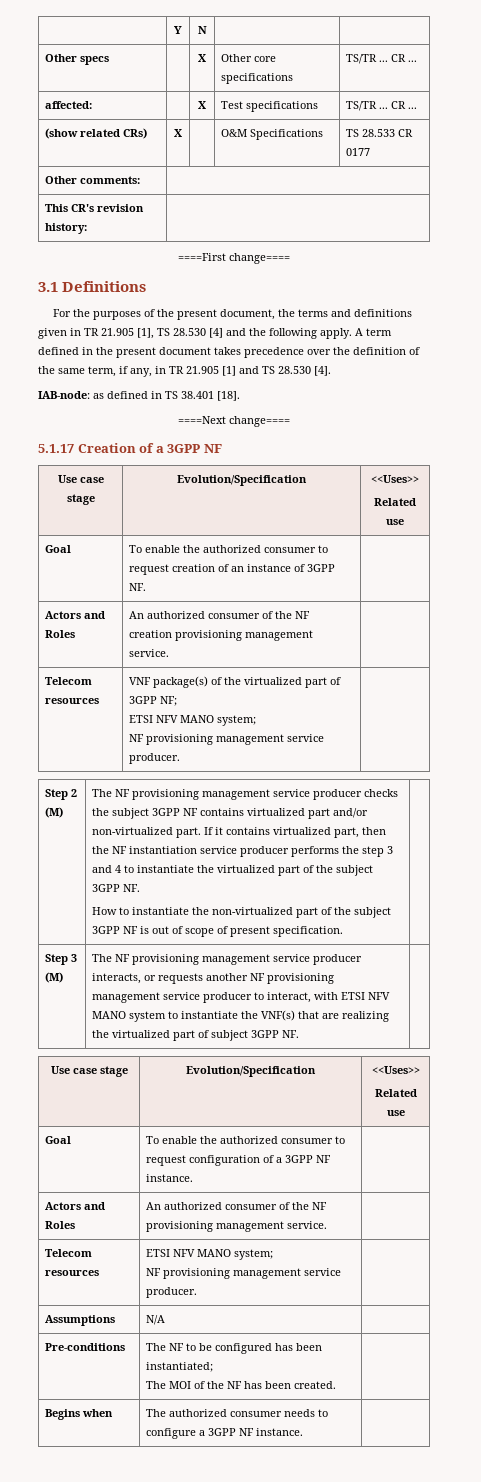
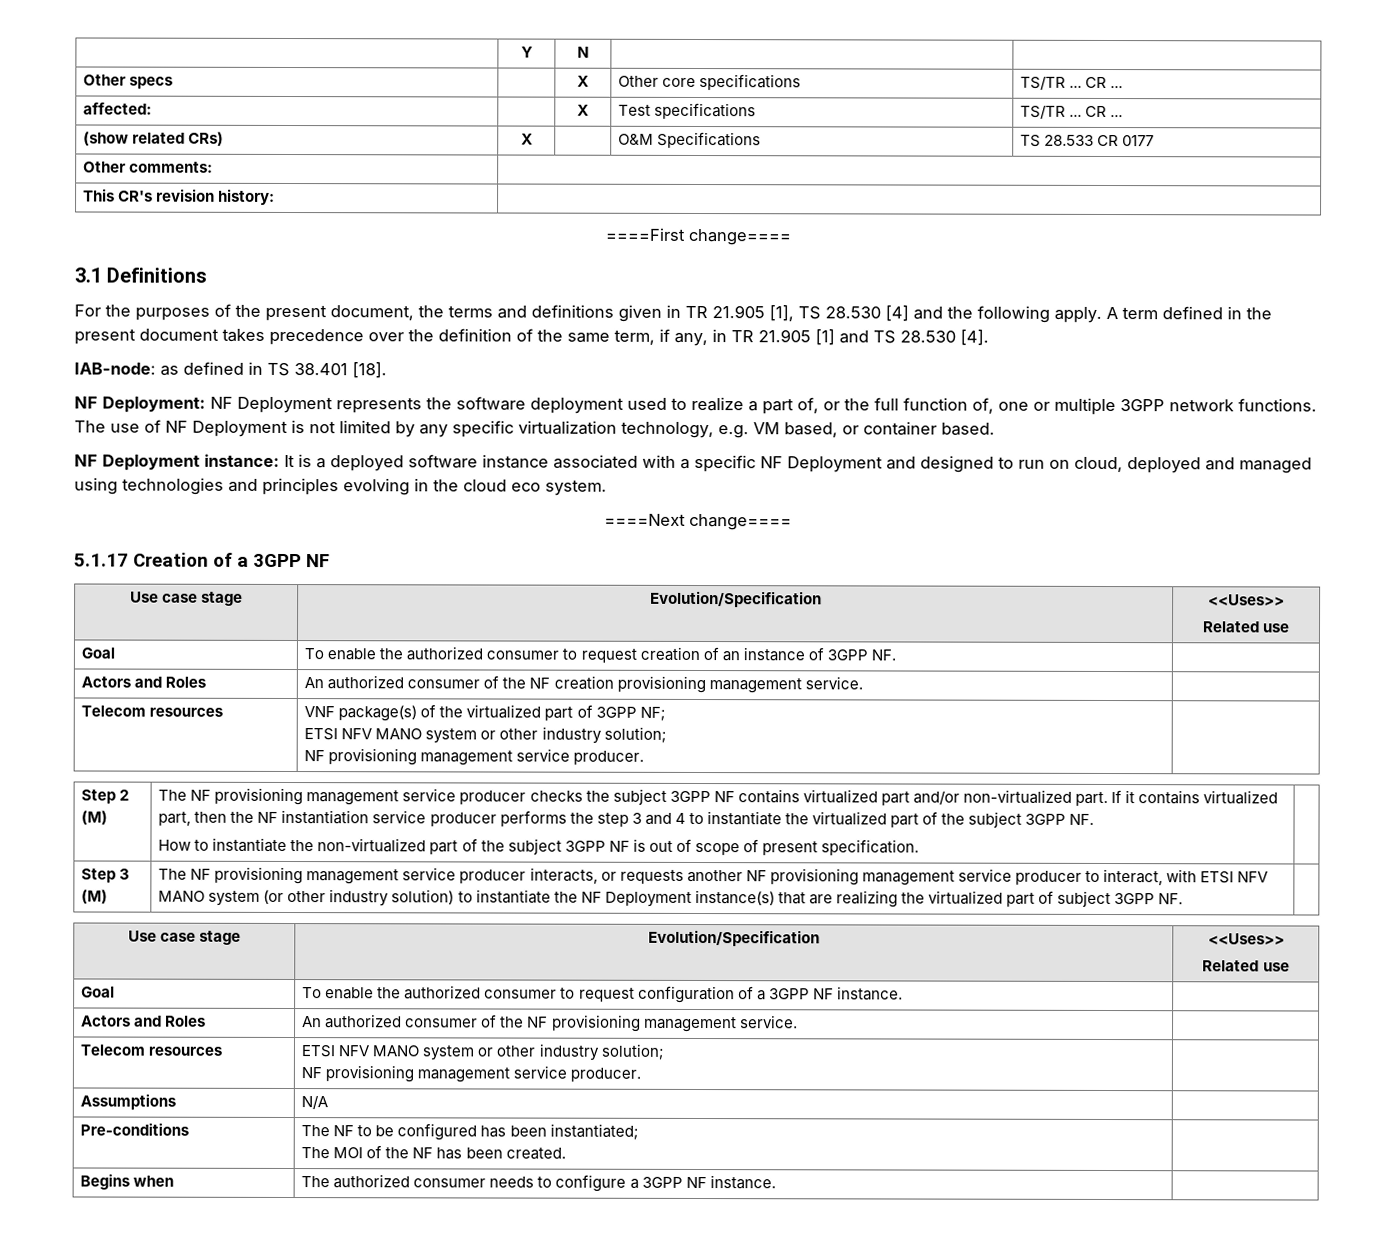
(240, 396) none -> [74,396,1317,416] [74,419,995,439] [74,453,1312,474] [74,477,607,496] // NF Deployment: NF Deployment represents the software deployment used to realize a part of, or the full function of, one or multiple 3GPP network functions. The use of NF Deployment is not limited by any specific virtualization technology, e.g. VM based, or container based. // NF Deployment instance: It is a deployed software instance associated with a specific NF Deployment and designed to run on cloud, deployed and managed using technologies and principles evolving in the cloud eco system.
[217,715,257,726] system; -> [425,726,667,744] system or other industry solution;
[168,1010,296,1021] to instantiate the VNF(s) -> [263,889,775,907] (or other industry solution) to instantiate the NF Deployment instance(s)
[234,1249,274,1260] system; -> [422,1043,664,1061] system or other industry solution;

